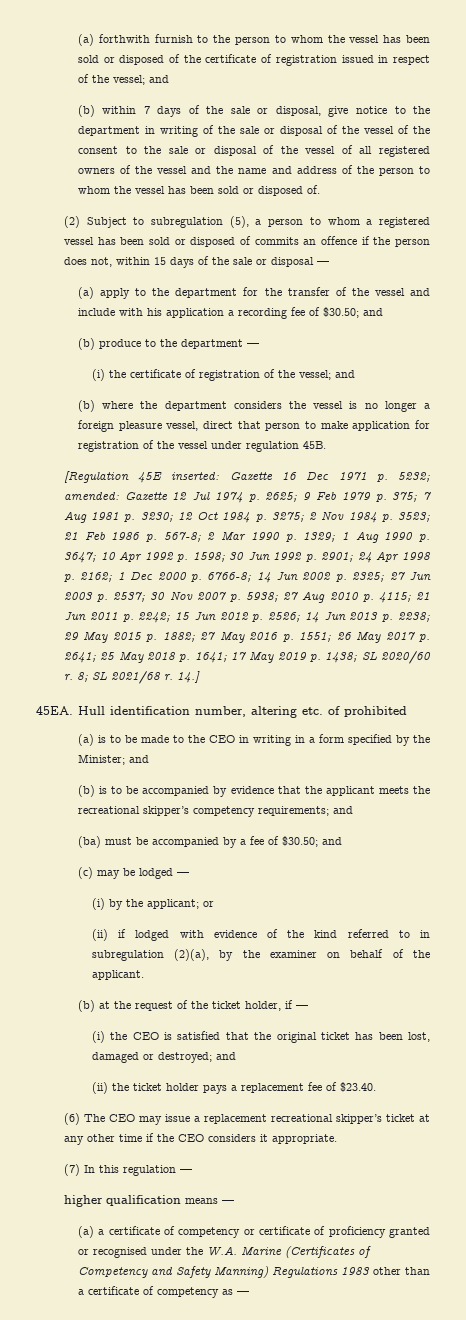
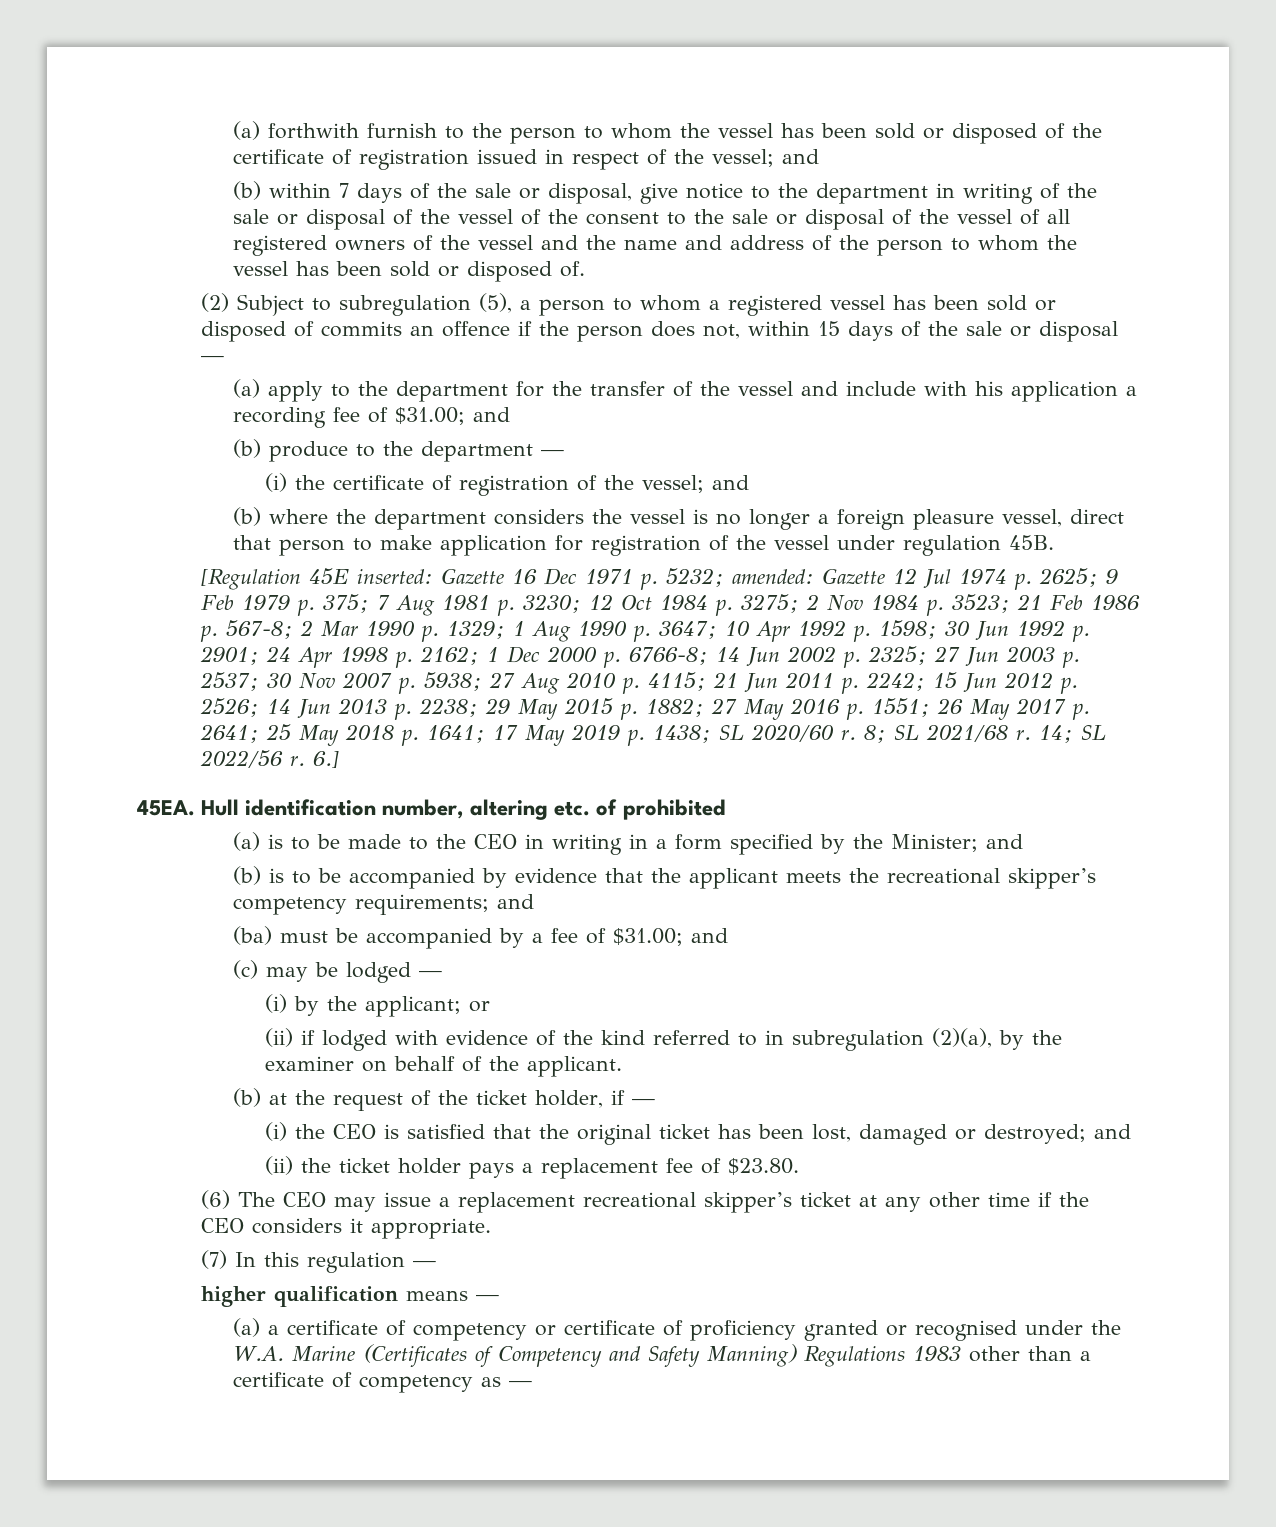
[322,307,359,318] $30.50; -> [394,407,465,425] $31.00;
[176,671,200,683] 14.] -> [1038,725,1106,743] [199,750,339,768] 14; SL 2022/56 r. 6.]
[281,836,318,847] $30.50; -> [612,928,683,946] $31.00;
[339,1082,376,1092] $23.40. -> [727,1158,799,1175] $23.80.

